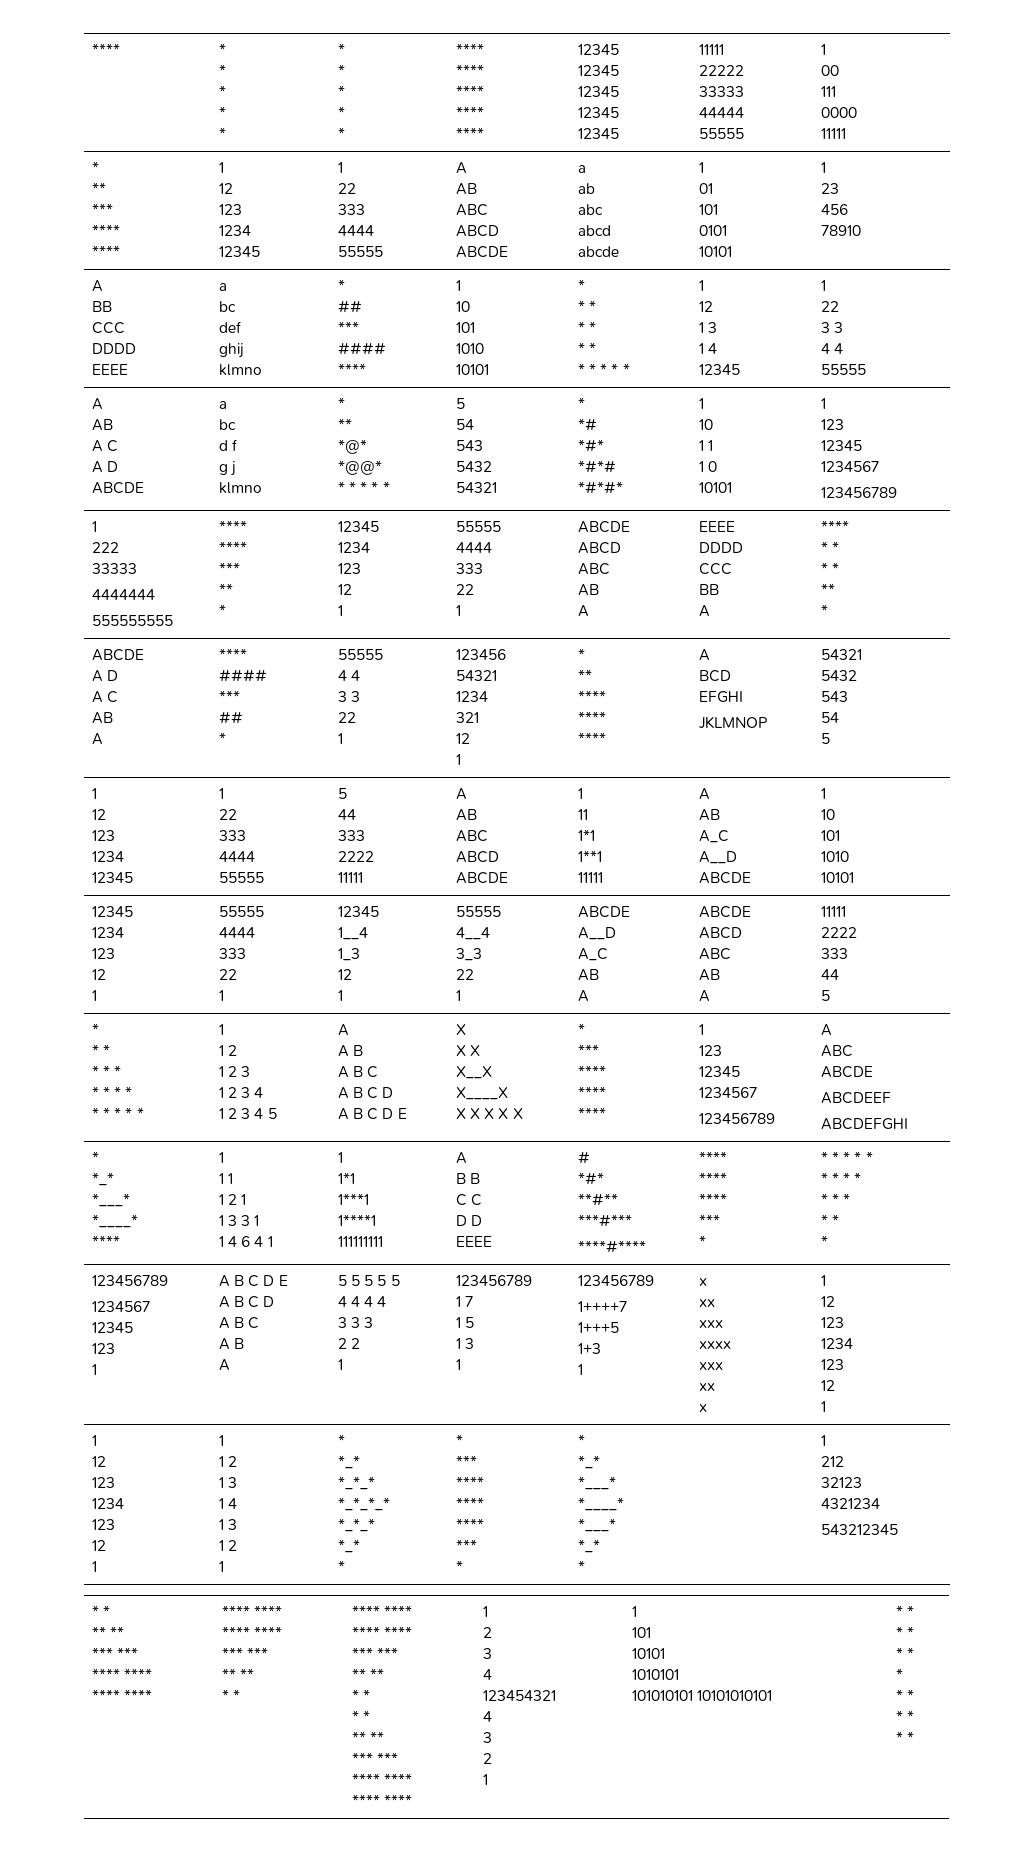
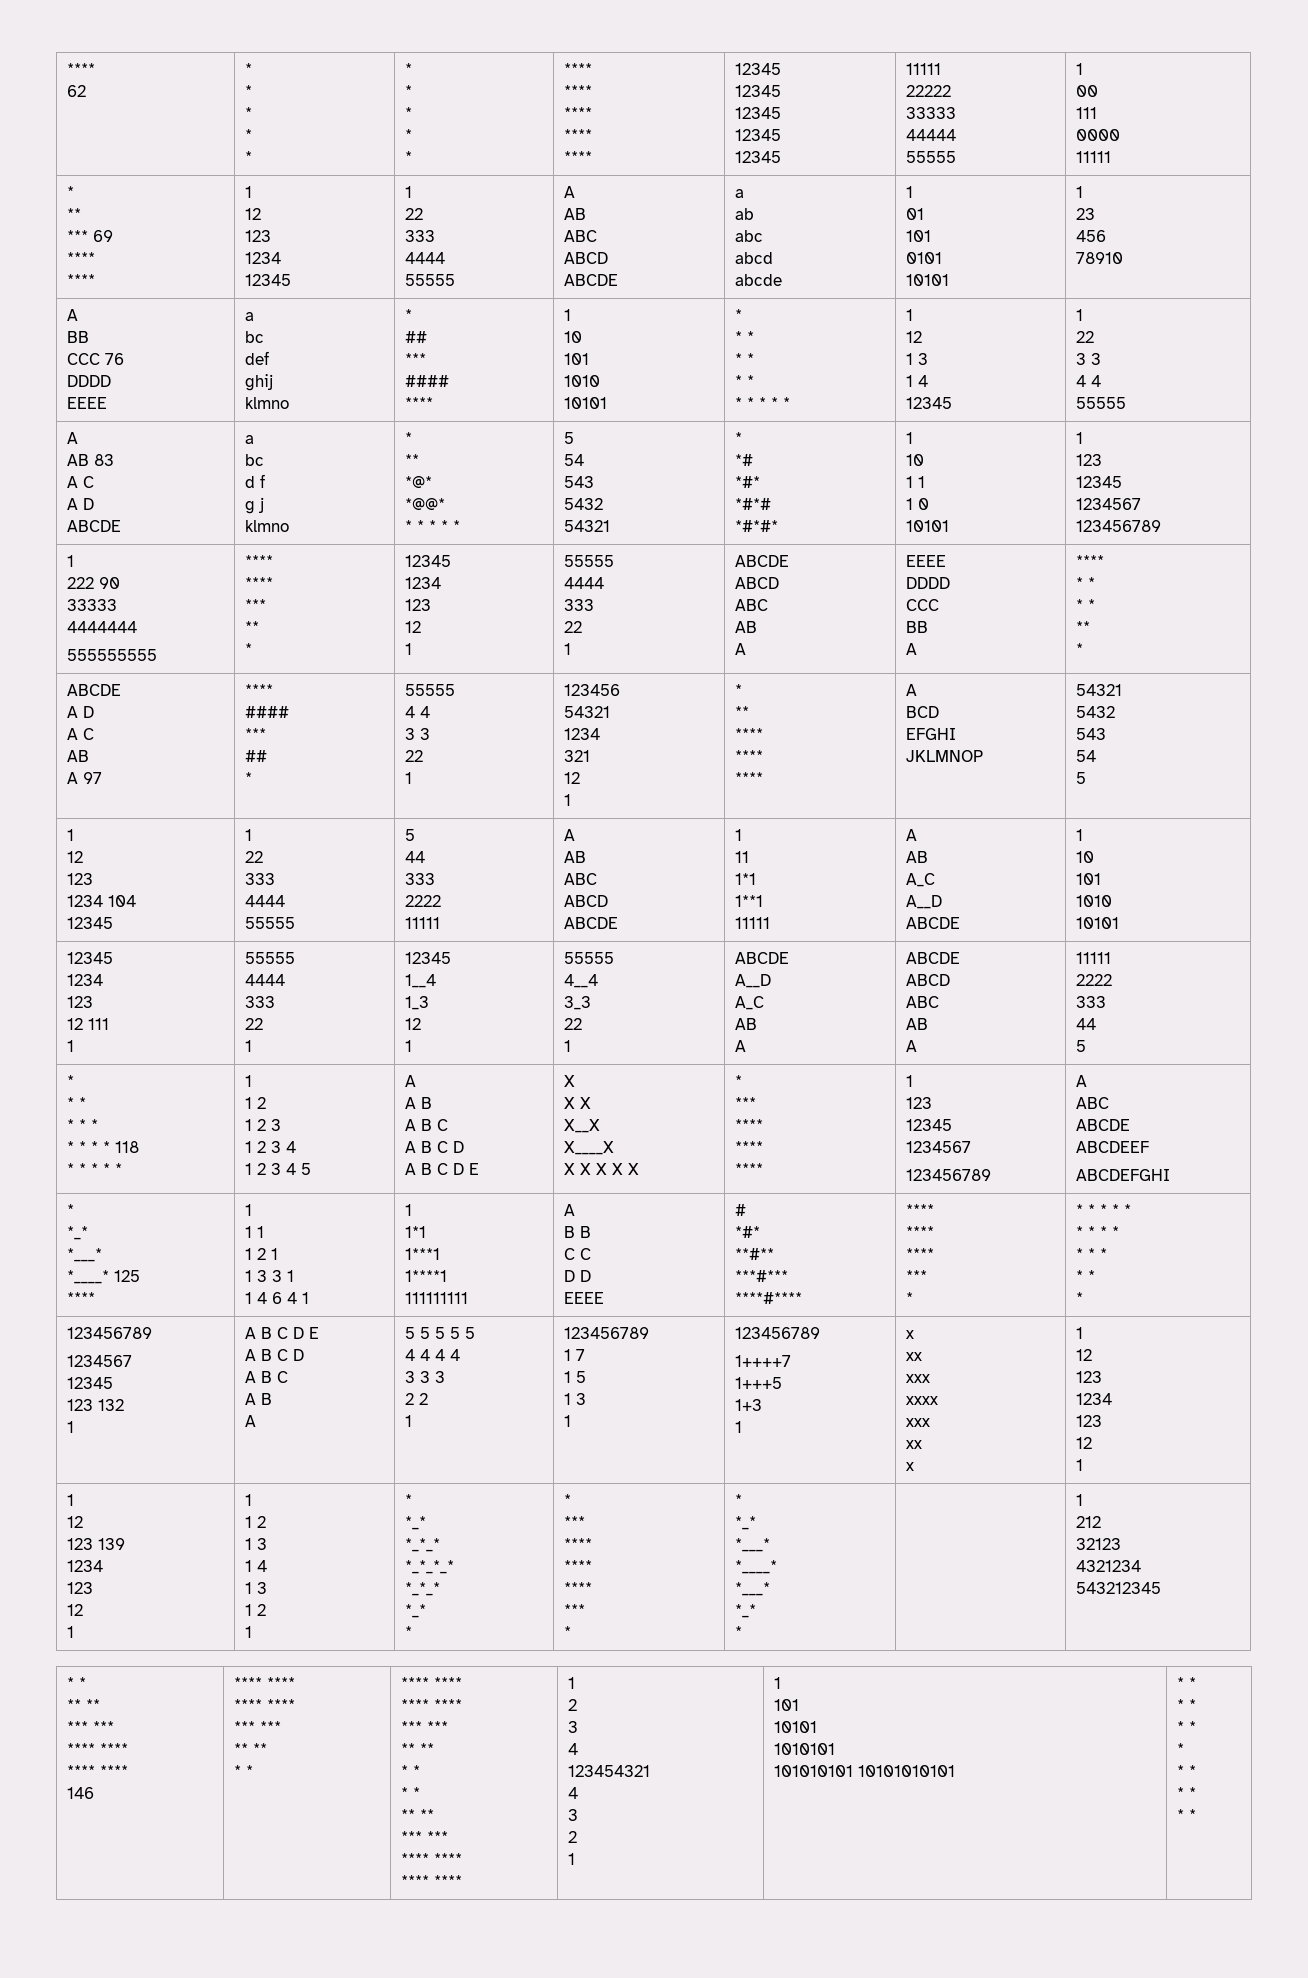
[91,43,120,55] **** -> [66,63,95,75] [66,85,86,97] **** // 62
(113, 209) none -> [92,230,113,242] 69
(125, 328) none -> [104,353,124,365] 76
(113, 425) none -> [93,454,114,466] 83
(119, 547) none -> [98,577,120,589] 90
(103, 739) none -> [82,772,102,784] 97
(124, 856) none -> [107,895,136,907] 104
(106, 974) none -> [87,1018,109,1030] 111
(133, 1092) none -> [114,1141,139,1153] 118
(138, 1221) none -> [113,1270,140,1282] 125
(115, 1348) none -> [97,1399,124,1411] 132
(115, 1482) none -> [97,1538,125,1550] 139
(152, 1695) none -> [66,1787,94,1799] // 146

